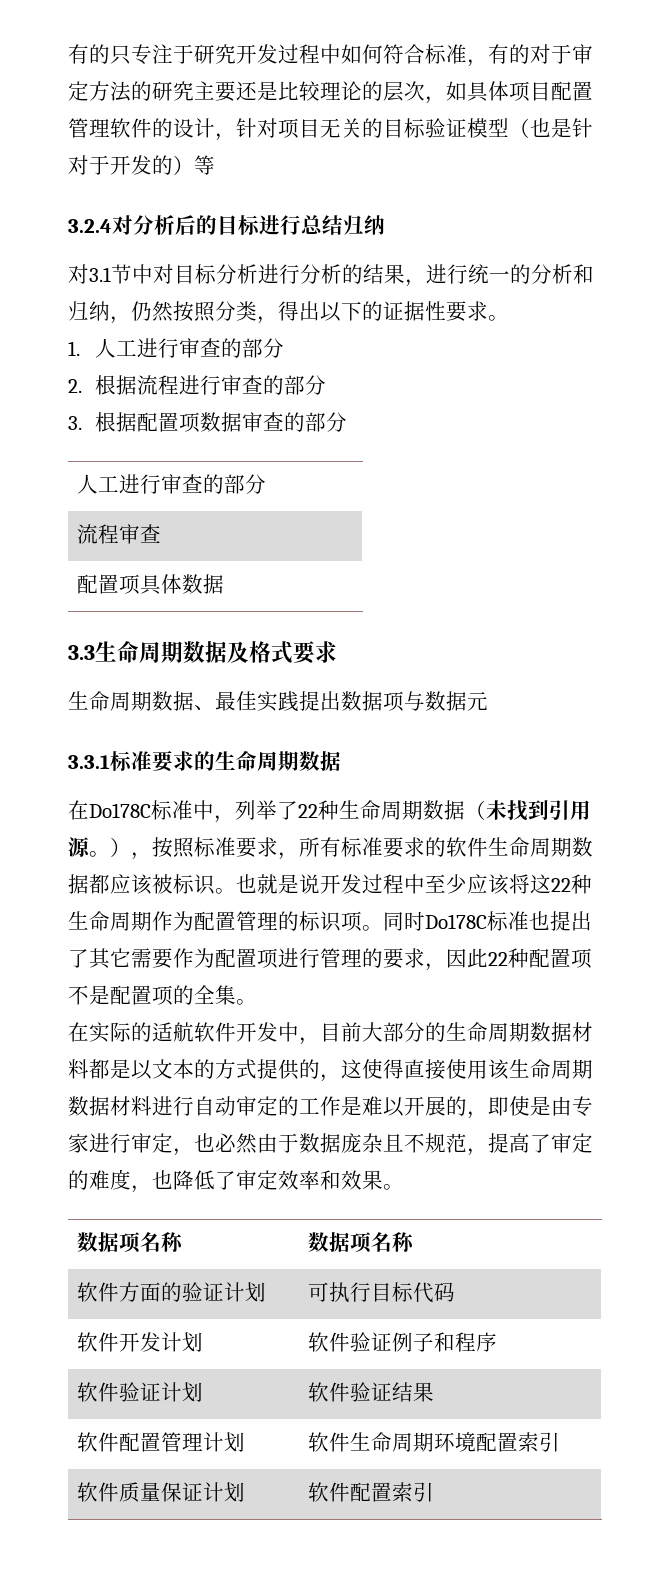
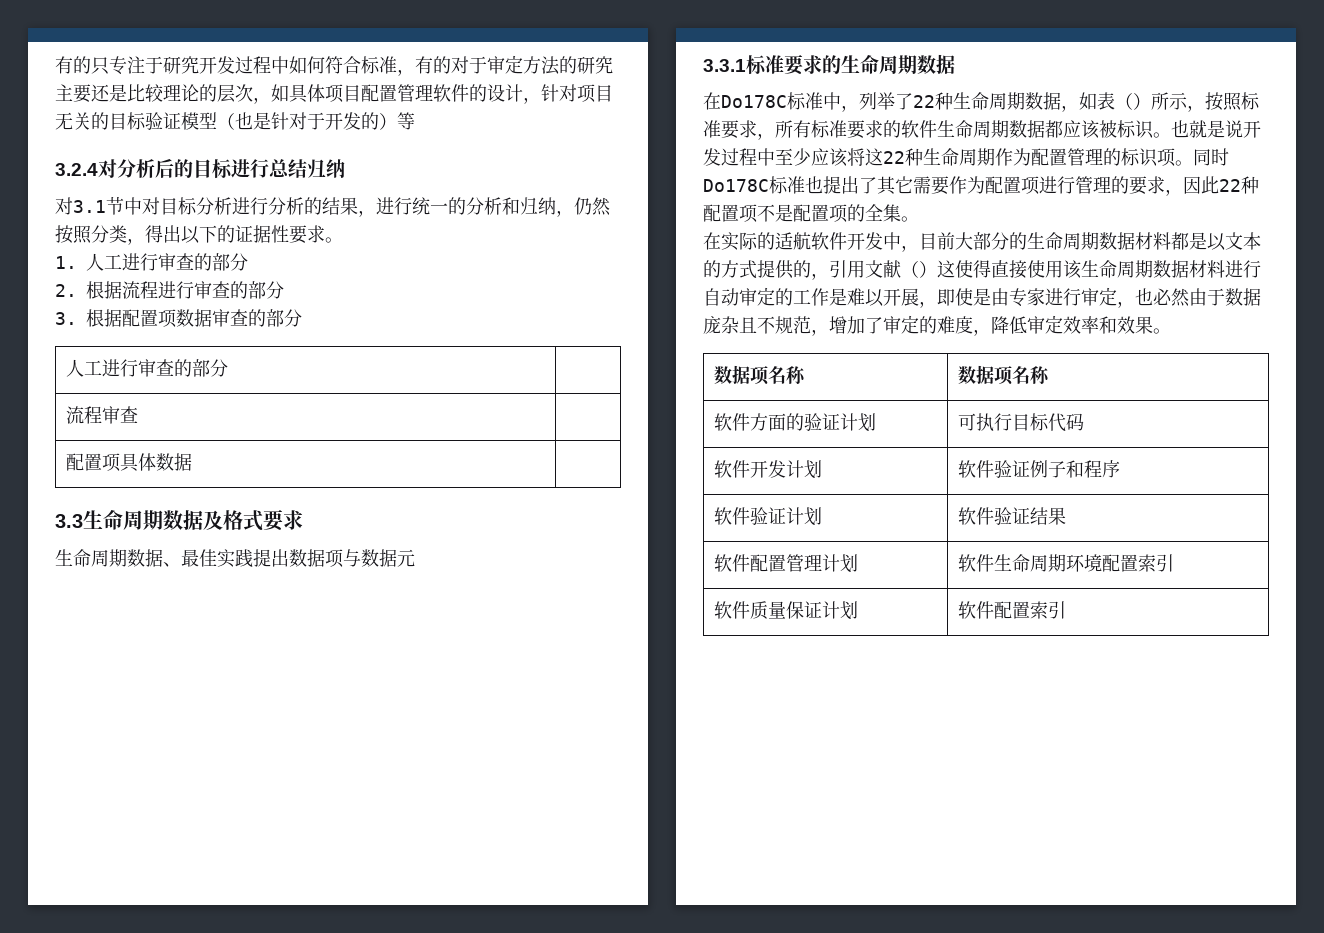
[465,800,591,821] [68,837,131,857] （未找到引用源。） -> [1061,92,1188,112] ，如表（）所示
(341, 1078) none -> [829,260,937,278] 引用文献（）
[446,1096,467,1116] 的 -> (919, 297) none
[488,1133,530,1153] 提高 -> [829,316,865,334] 增加
[152,1170,236,1190] 也降低了 -> [991,316,1027,334] 降低

